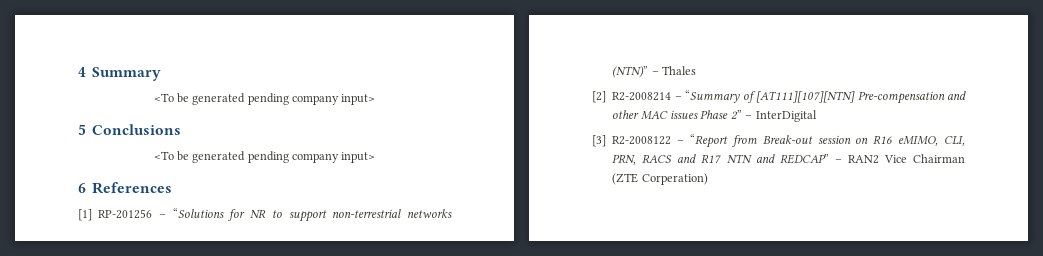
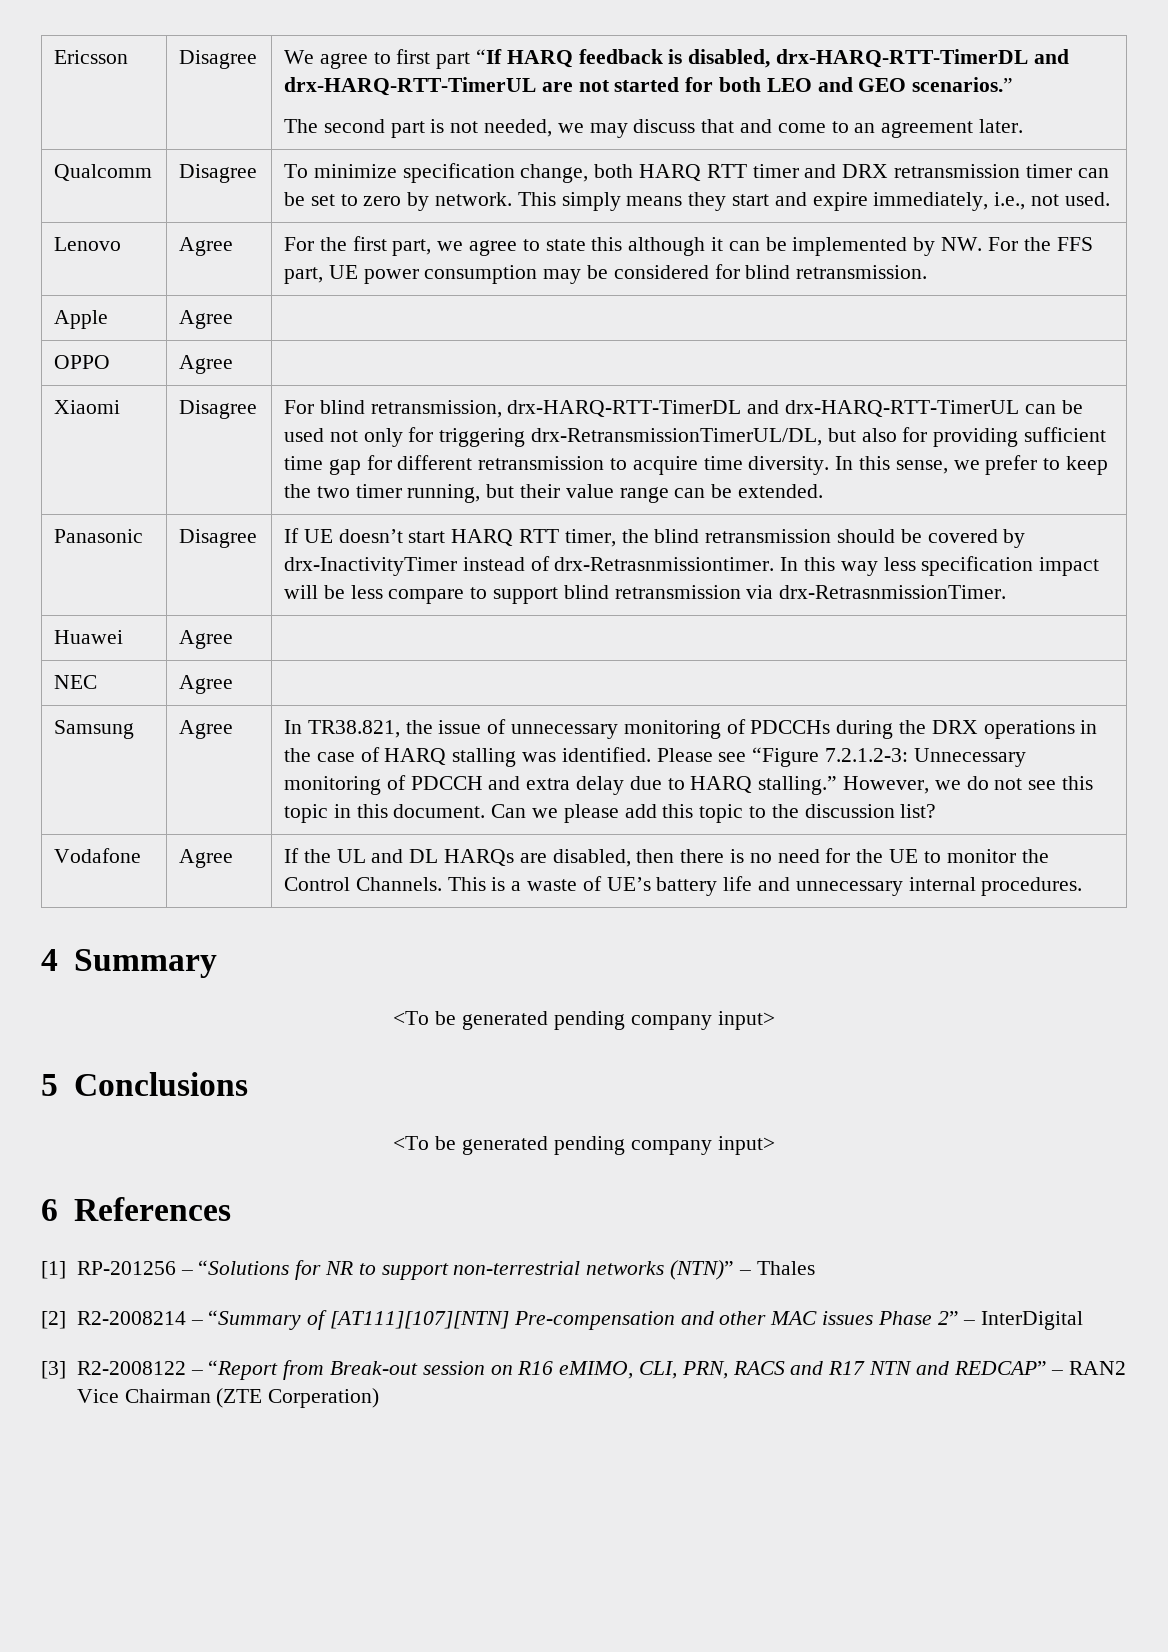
(78, 72) none -> [54,50,129,64] [179,50,258,69] [284,49,1069,69] [284,77,1014,96] [284,119,1024,138] [54,164,153,181] [179,164,258,183] [284,163,1109,183] [284,192,1110,211] [54,237,122,251] [179,237,234,256] [284,236,1093,256] [284,264,928,284] [54,310,109,329] [179,310,234,329] [54,355,111,369] [179,355,234,374] [54,400,121,414] [179,400,258,419] [284,400,1083,418] [284,427,1107,447] [284,455,1109,475] [284,484,824,503] [54,529,144,543] [179,529,258,548] [284,528,1026,548] [284,556,1100,576] [284,585,1007,604] [54,630,124,644] [179,630,234,649] [54,675,98,689] [179,675,234,694] [54,720,135,739] [179,720,234,739] [284,719,1098,739] [284,747,1026,767] [284,775,1094,795] [284,804,937,823] [54,848,142,863] [179,849,234,868] [284,848,1049,867] [284,876,1083,896] Ericsson | Disagree | We agree to first part “If HARQ feedback is disabled, drx-HARQ-RTT-TimerDL and drx-HARQ-RTT-TimerUL are not started for both LEO and GEO scenarios.” // The second part is not needed, we may discuss that and come to an agreement later. // Qualcomm | Disagree | To minimize specification change, both HARQ RTT timer and DRX retransmission timer can be set to zero by network. This simply means they start and expire immediately, i.e., not used. // Lenovo | Agree | For the first part, we agree to state this although it can be implemented by NW. For the FFS part, UE power consumption may be considered for blind retransmission. // Apple | Agree | // OPPO | Agree | // Xiaomi | Disagree | For blind retransmission, drx-HARQ-RTT-TimerDL and drx-HARQ-RTT-TimerUL can be used not only for triggering drx-RetransmissionTimerUL/DL, but also for providing sufficient time gap for different retransmission to acquire time diversity. In this sense, we prefer to keep the two timer running, but their value range can be extended. // Panasonic | Disagree | If UE doesn’t start HARQ RTT timer, the blind retransmission should be covered by drx-InactivityTimer instead of drx-Retrasnmissiontimer. In this way less specification impact will be less compare to support blind retransmission via drx-RetrasnmissionTimer. // Huawei | Agree | // NEC | Agree | // Samsung | Agree | In TR38.821, the issue of unnecessary monitoring of PDCCHs during the DRX operations in the case of HARQ stalling was identified. Please see “Figure 7.2.1.2-3: Unnecessary monitoring of PDCCH and extra delay due to HARQ stalling.” However, we do not see this topic in this document. Can we please add this topic to the discussion list? // Vodafone | Agree | If the UL and DL HARQs are disabled, then there is no need for the UE to monitor the Control Channels. This is a waste of UE’s battery life and unnecessary internal procedures. //

